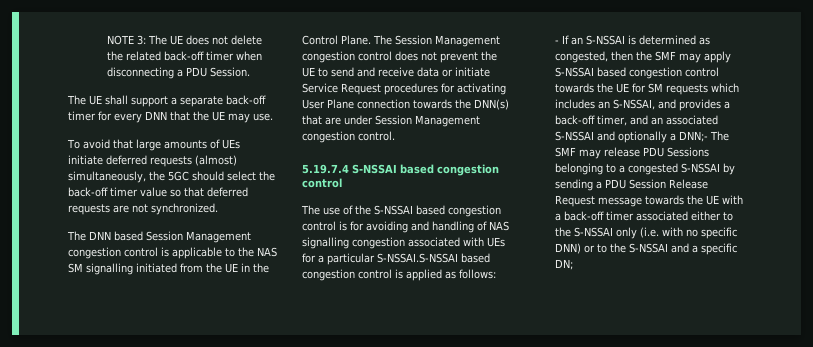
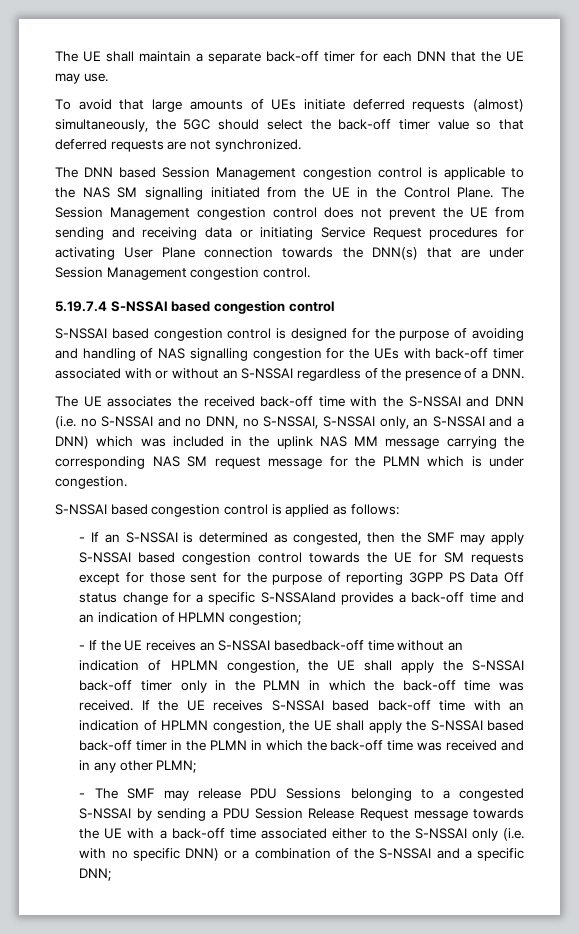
[106,35,262,45] [106,51,262,61] [106,67,250,79] NOTE 3: The UE does not delete the related back-off timer when disconnecting a PDU Session. // -> (55, 56) none
[131,96,168,107] support -> [139,51,191,62] maintain
[114,113,142,123] every -> [383,51,412,62] each
[318,67,414,77] to send and receive -> [495,207,524,218] [55,227,198,240] from sending and receiving
[455,67,490,77] initiate -> [260,227,314,240] initiating
[301,205,501,217] [302,221,364,231] The use of the S-NSSAI based congestion control is for -> [55,328,468,341] S-NSSAI based congestion control is designed for the purpose of
[408,237,505,247] [302,253,458,265] associated with UEs for a particular S-NSSAI.S-NSSAI -> [326,348,525,359] [55,368,524,381] [55,396,524,407] [55,416,525,429] [55,436,524,449] [55,456,524,469] [55,476,127,489] [55,504,107,515] for the UEs with back-off timer associated with or without an S-NSSAI regardless of the presence of a DNN. // The UE associates the received back-off time with the S-NSSAI and DNN (i.e. no S-NSSAI and no DNN, no S-NSSAI, S-NSSAI only, an S-NSSAI and a DNN) which was included in the uplink NAS MM message carrying the corresponding NAS SM request message for the PLMN which is under congestion. // S-NSSAI
[711,83,740,93] [555,99,677,110] which includes an S-NSSAI, and -> [79,572,524,585] [79,592,336,605] except for those sent for the purpose of reporting 3GPP PS Data Off status change for a specific S-NSSAIand
[597,115,628,126] timer, -> [469,592,496,603] time
[666,115,719,125] [555,131,709,143] associated S-NSSAI and optionally a DNN;- -> [98,612,301,625] [79,640,463,651] [79,660,525,673] [79,680,524,693] [79,700,524,711] [79,720,524,733] [79,740,524,751] [79,760,197,773] [79,793,86,798] indication of HPLMN congestion; // - If the UE receives an S-NSSAI basedback-off time without an indication of HPLMN congestion, the UE shall apply the S-NSSAI back-off timer only in the PLMN in which the back-off time was received. If the UE receives S-NSSAI based back-off time with an indication of HPLMN congestion, the UE shall apply the S-NSSAI based back-off timer in the PLMN in which the back-off time was received and in any other PLMN; // -
[606,211,635,221] timer -> [229,828,256,839] time
[597,244,608,253] to -> [242,848,349,859] a combination of
[555,259,574,270] DN; -> [79,868,112,881] DNN;

